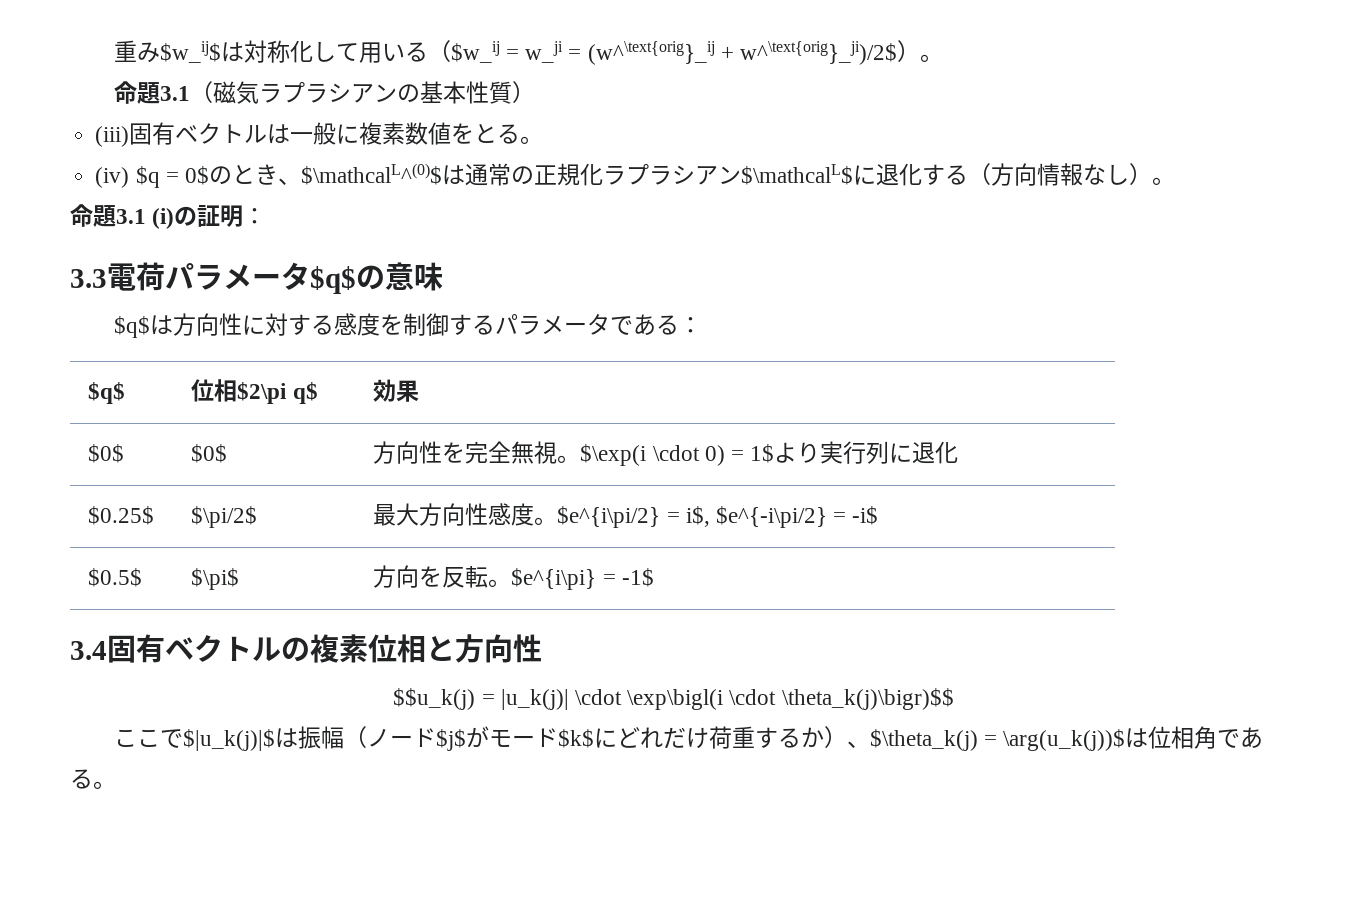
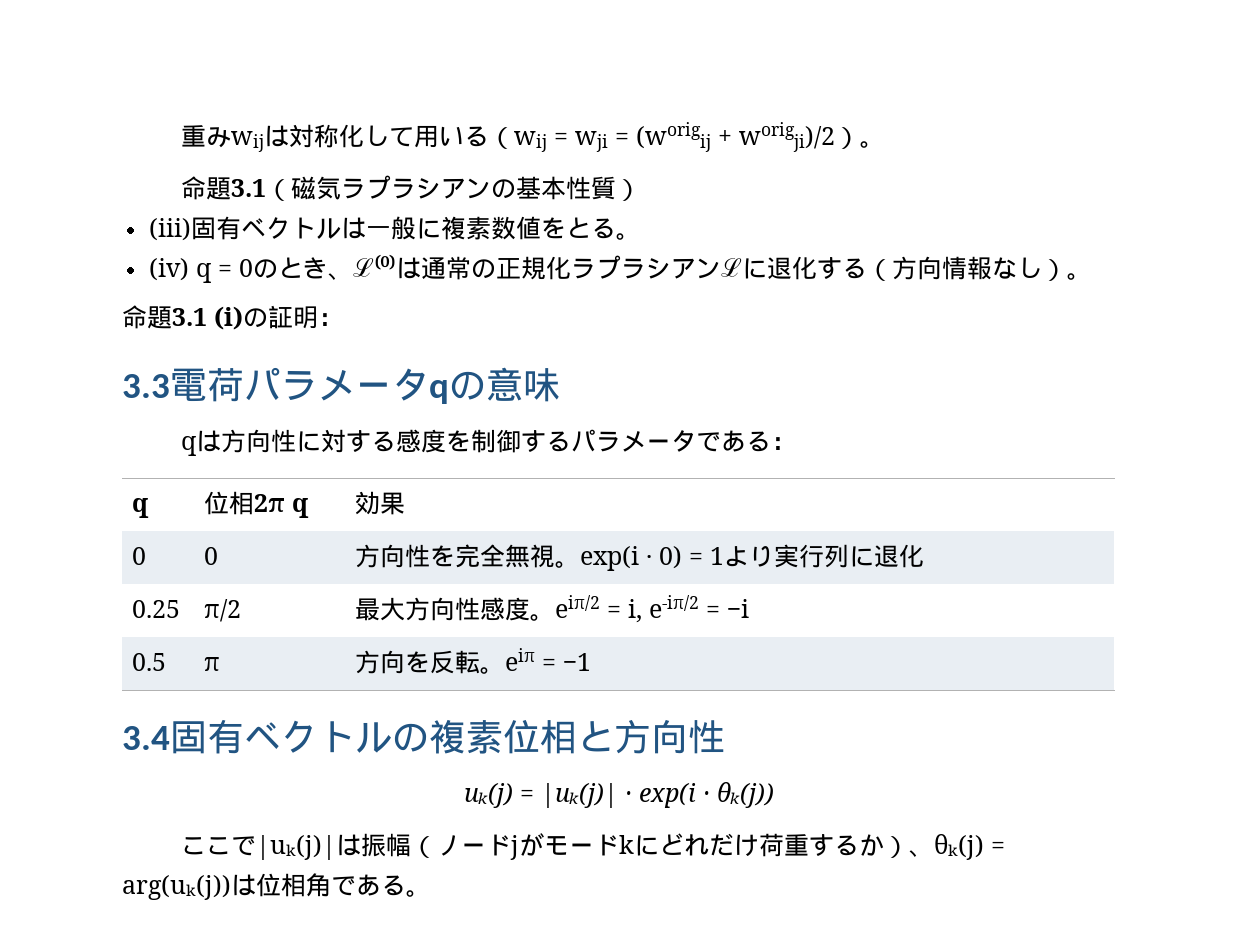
[159,41,221,63] $w_ij$ -> [231,131,265,152] wij
[450,41,898,65] $w_ij = w_ji = (w^\text{orig}_ij + w^\text{orig}_ji)/2$ -> [514,122,836,152] wij = wji = (worigij + worigji)/2
[135,166,209,188] $q = 0$ -> [196,259,254,283] q = 0
[300,163,442,185] $\mathcalL^(0)$ -> [353,254,397,277] ℒ⁽⁰⁾
[740,164,853,185] $\mathcalL$ -> [721,258,743,277] ℒ
[310,266,356,294] $q$ -> [429,380,449,404] q
[113,316,150,338] $q$ -> [181,436,197,456] q
[88,382,126,404] [191,379,318,404] $q$ | 位相$2\pi q$ -> [132,498,150,518] [204,491,310,518] q | 位相2π q
[88,444,125,463] [191,444,228,463] $0$ | $0$ -> [132,547,147,565] [204,547,219,565] 0 | 0
[580,444,700,466] $\exp(i \cdot -> [580,546,653,571] exp(i ·
[750,444,775,463] 1$ -> [710,547,725,565] 1
[88,506,155,525] [191,506,258,528] $0.25$ | $\pi/2$ -> [132,600,181,618] [204,599,242,622] 0.25 | π/2
[557,506,879,528] [88,568,143,587] [191,568,240,590] $e^{i\pi/2} = i$, $e^{-i\pi/2} = -i$ // $0.5$ | $\pi$ -> [555,595,750,623] [132,653,167,671] [204,657,221,671] eiπ/2 = i, e-iπ/2 = −i // 0.5 | π
[511,568,654,590] $e^{i\pi} = -1$ -> [505,648,592,671] eiπ = −1
[393,688,954,710] $$u_k(j) = |u_k(j)| \cdot \exp\bigl(i \cdot \theta_k(j)\bigr)$$ -> [463,782,774,808] uₖ(j) = |uₖ(j)| · exp(i · θₖ(j))
[182,729,275,751] $|u_k(j)|$ -> [256,835,337,860] |uₖ(j)|
[435,729,466,751] $j$ -> [510,835,520,860] j
[557,729,594,748] $k$ -> [619,835,635,854] k
[869,729,1126,751] $\theta_k(j) = \arg(u_k(j))$ -> [934,834,1006,860] [122,875,231,900] θₖ(j) = arg(uₖ(j))

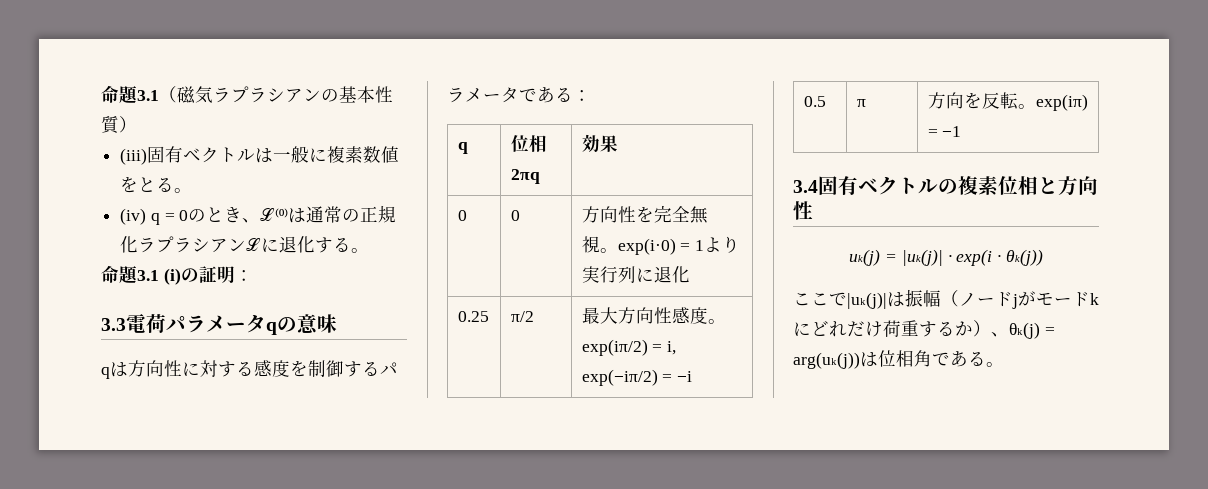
[181,122,886,152] 重みwijは対称化して用いる（wij = wji = (worigij + worigji)/2）。 // -> (101, 94) none
[867,256,1068,281] （方向情報なし） -> (352, 244) none
[254,494,310,518] 2π q -> [510,169,540,184] 2πq
[580,546,683,571] exp(i · 0) -> [617,238,676,255] exp(i·0)
[555,595,601,618] eiπ/2 -> [581,339,648,356] exp(iπ/2)
[649,595,700,618] e-iπ/2 -> [581,369,658,386] exp(−iπ/2)
[505,648,536,671] eiπ -> [1035,94,1088,111] exp(iπ)

